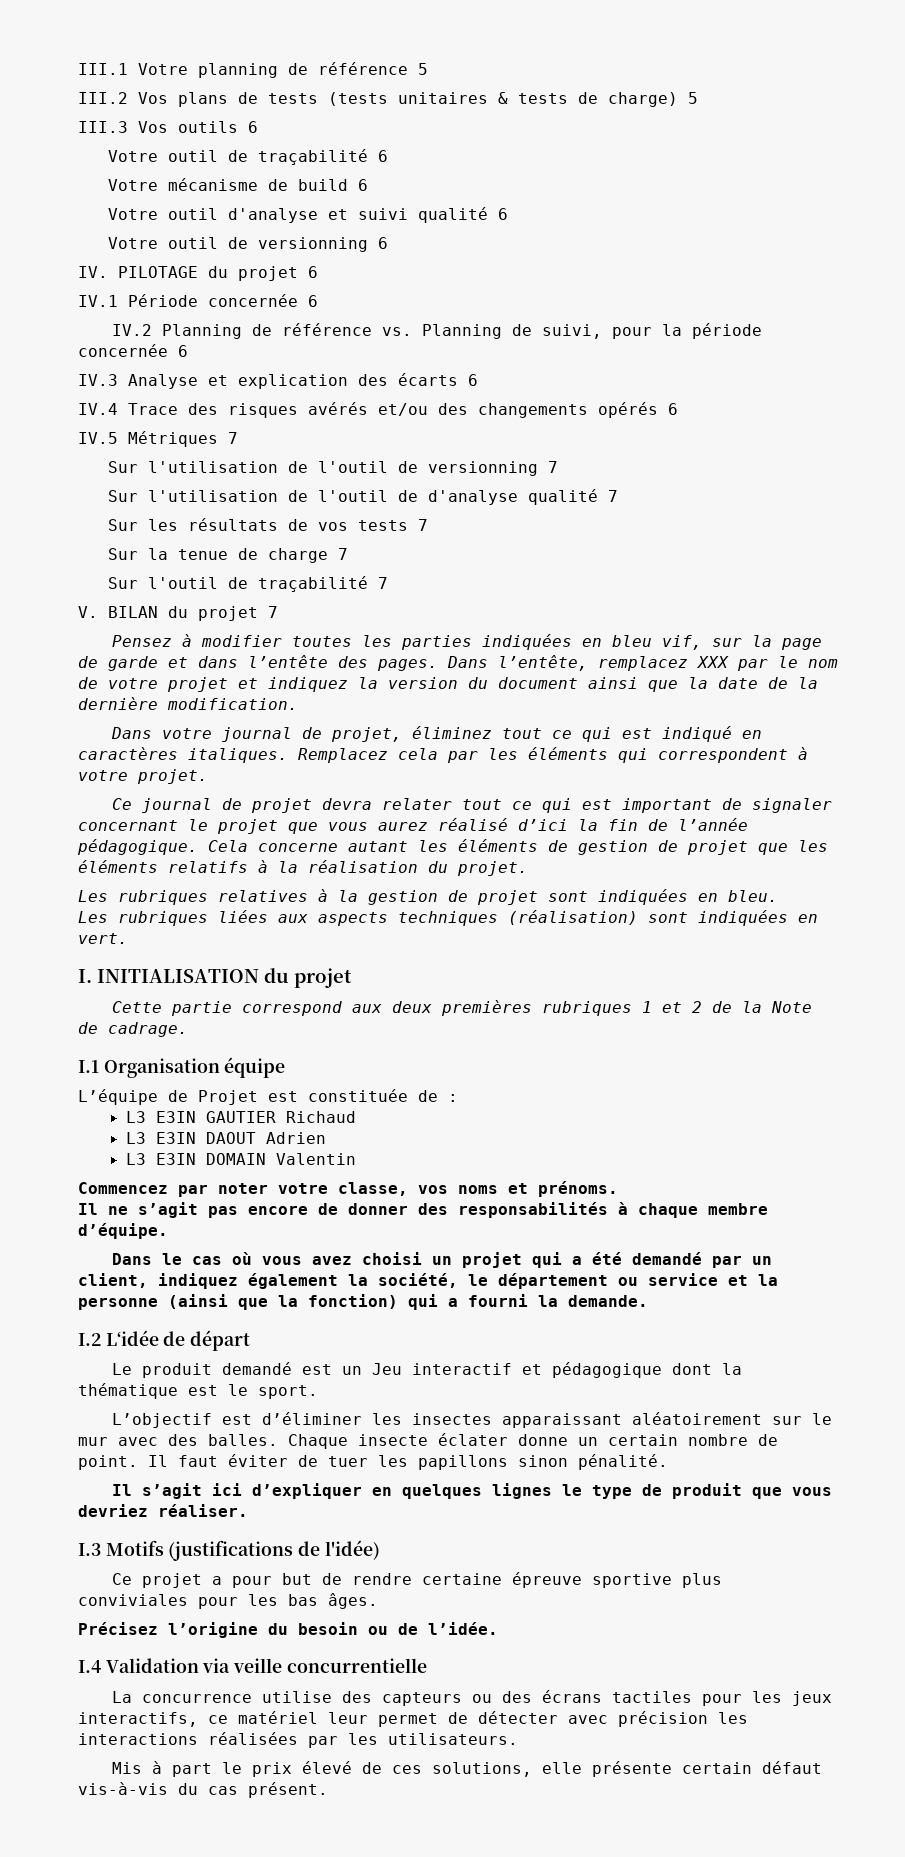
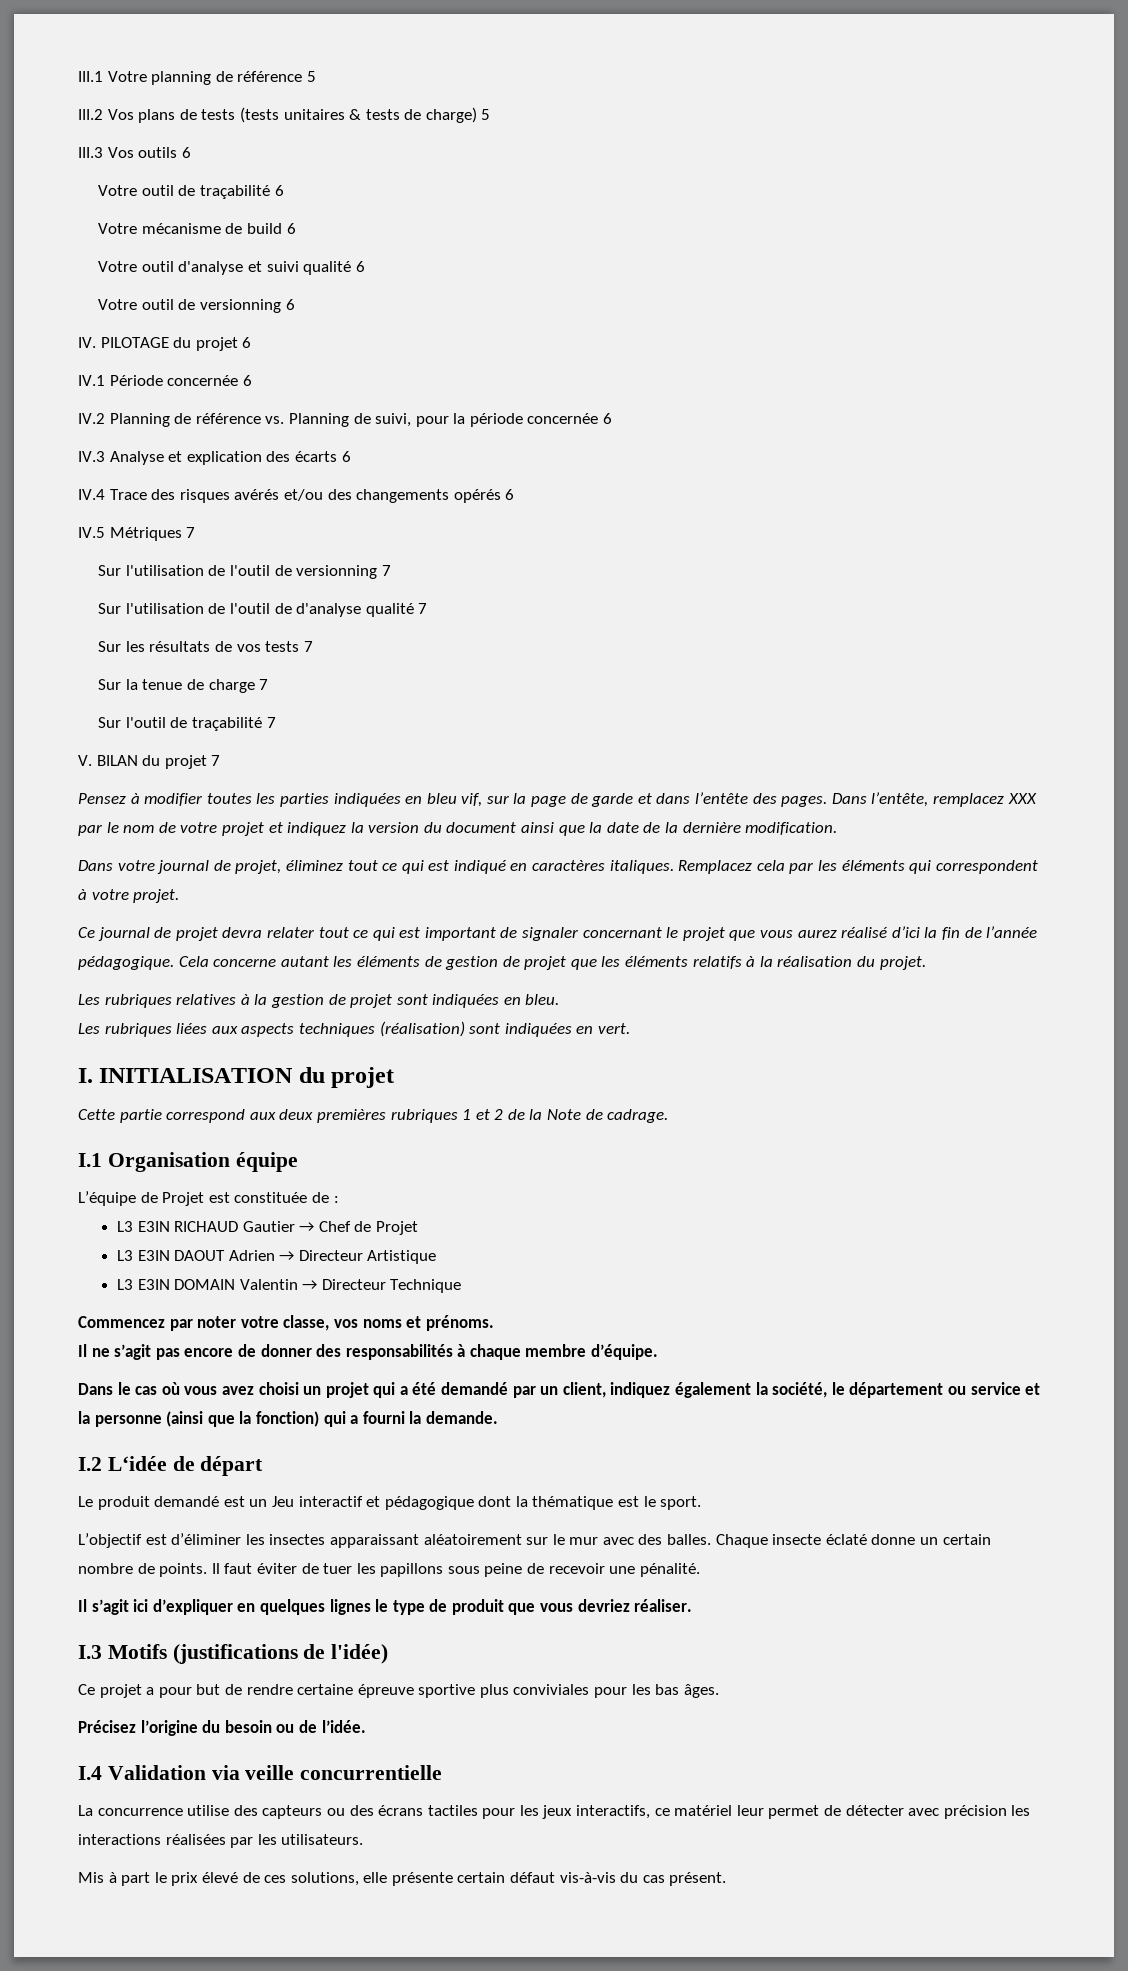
[205,1111,356,1123] GAUTIER Richaud -> [174,1221,419,1235] RICHAUD Gautier → Chef de Projet
(326, 1138) none -> [279,1250,437,1264] → Directeur Artistique
(356, 1159) none -> [302,1279,462,1293] → Directeur Technique
[438,1433,508,1446] éclater -> [825,1534,867,1545] éclaté
[78,1455,138,1470] point. -> [159,1563,208,1577] points.
[518,1455,568,1467] sinon -> [447,1563,636,1577] sous peine de recevoir une

